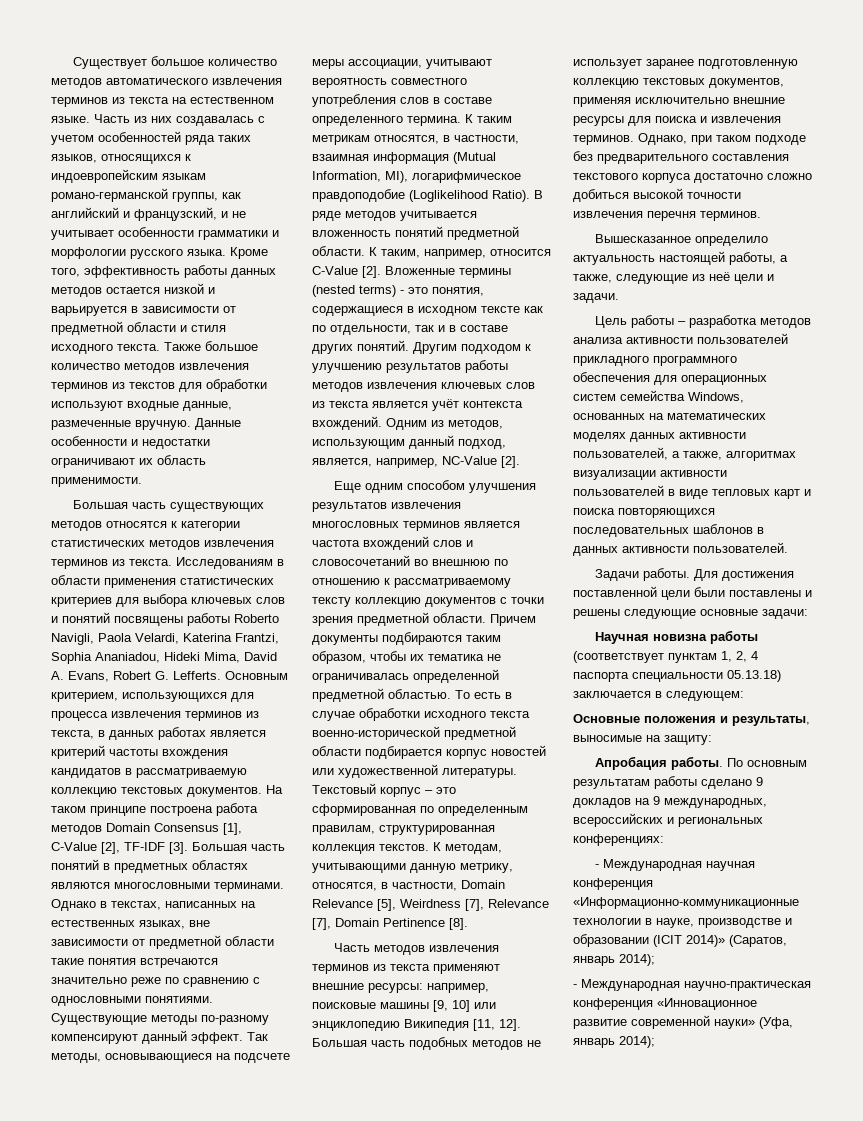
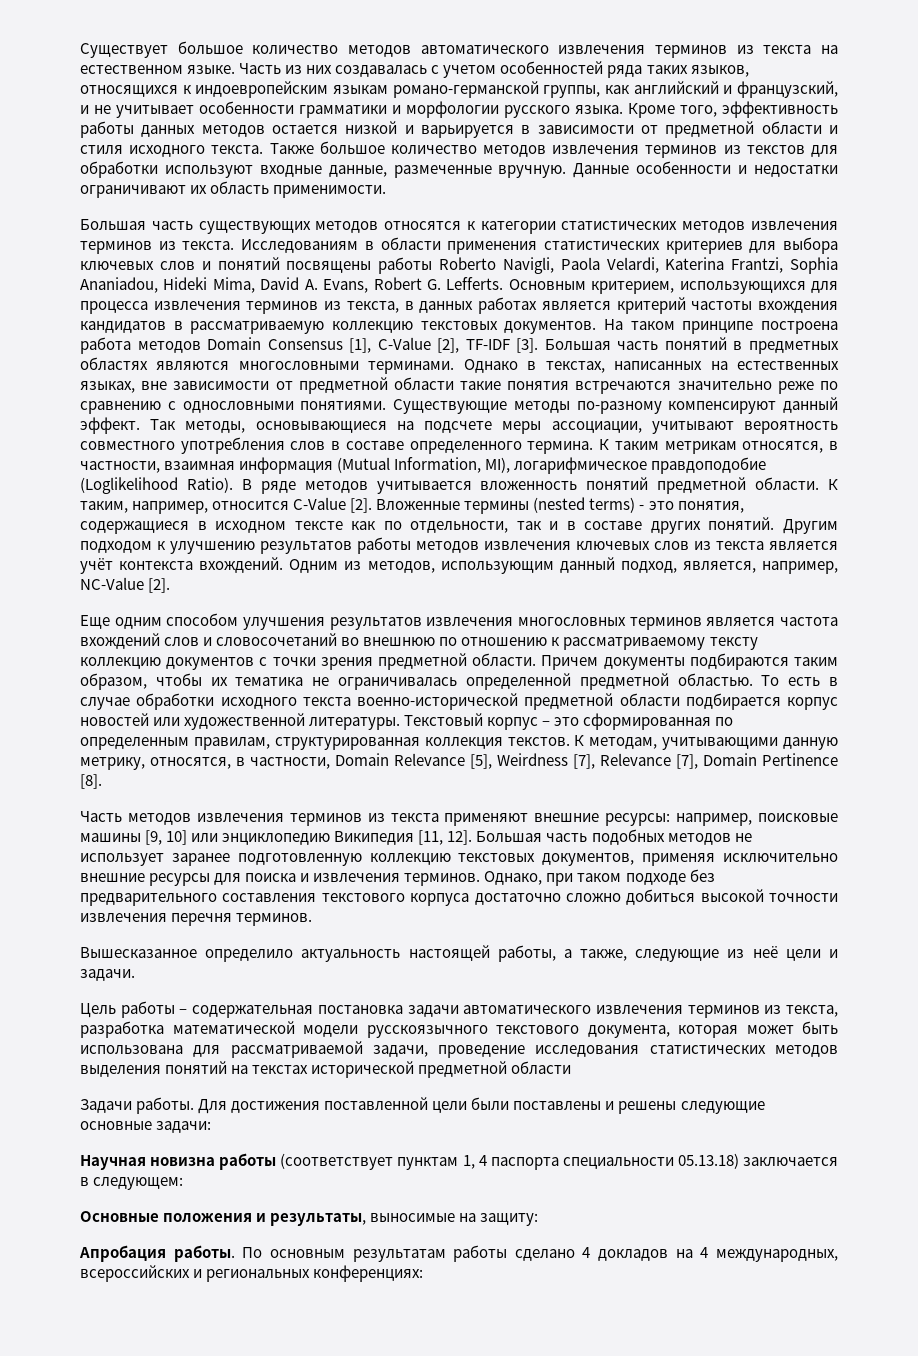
[689,315,812,328] [573,333,788,344] [573,356,737,366] [573,372,767,385] [573,390,744,403] [573,413,766,420] [573,432,746,442] [573,447,796,461] [573,470,727,480] [573,485,811,499] [573,508,715,518] [573,524,764,537] [573,542,788,556] разработка методов анализа активности пользователей прикладного программного обеспечения для операционных систем семейства Windows, основанных на математических моделях данных активности пользователей, а также, алгоритмах визуализации активности пользователей в виде тепловых карт и поиска повторяющихся последовательных шаблонов в данных активности пользователей. -> [192,1005,839,1018] [80,1021,838,1038] [80,1041,838,1058] [80,1061,572,1078] cодержательная постановка задачи автоматического извлечения терминов из текста, разработка математической модели русскоязычного текстового документа, которая может быть использована для рассматриваемой задачи, проведение исследования статистических методов выделения понятий на текстах исторической предметной области
[736,651,747,662] 2, -> (475, 1162) none
[756,777,763,786] 9 -> [582,1247,591,1258] 4
[653,796,660,805] 9 -> [700,1247,709,1258] 4
[595,859,756,871] [573,878,653,890] [573,897,799,909] [573,918,792,928] [573,934,787,947] [573,954,655,966] [573,979,811,991] [573,998,757,1010] [573,1015,793,1029] [573,1036,655,1048] // - Международная научная конференция «Информационно-коммуникационные технологии в науке, производстве и образовании (ICIT 2014)» (Саратов, январь 2014); // - Международная научно-практическая конференция «Инновационное развитие современной науки» (Уфа, январь 2014); -> (424, 1273) none

